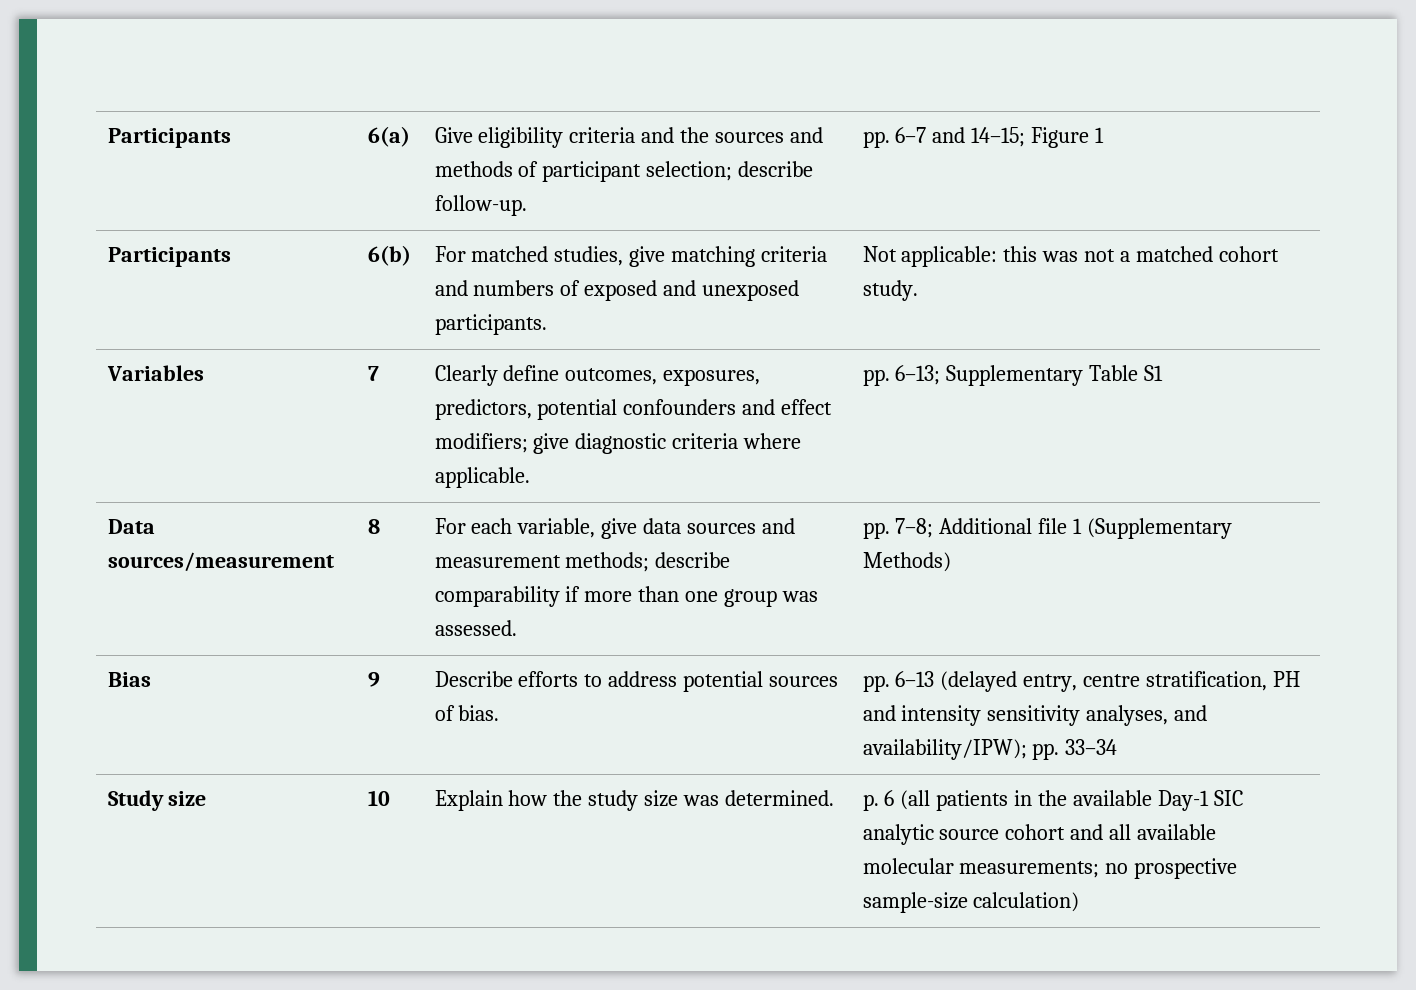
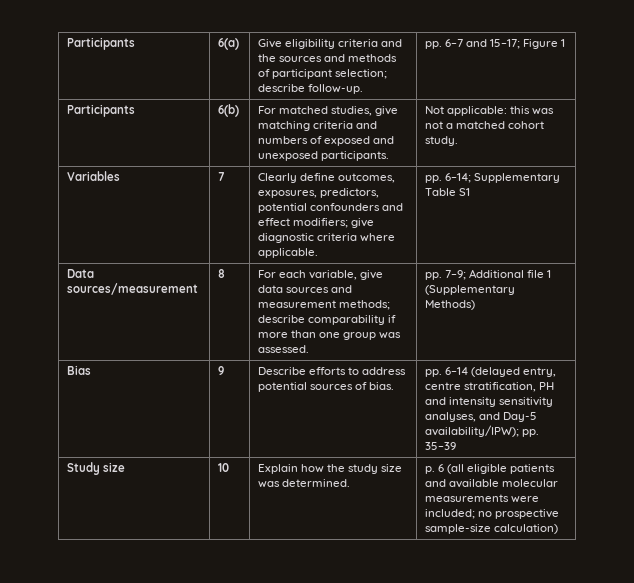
[971,127,1026,147] 14–15; -> [490,39,521,49] 15–17;
[895,365,941,385] 6–13; -> [445,173,472,183] 6–14;
[895,518,934,538] 7–8; -> [445,270,467,280] 7–9;
[895,671,935,687] 6–13 -> [445,367,469,375] 6–14
(1208, 713) none -> [503,412,538,422] Day-5
[1065,739,1118,755] 33–34 -> [424,442,456,450] 35–39
[936,790,1244,811] [862,824,1217,845] [862,858,1100,878] patients in the available Day-1 SIC analytic source cohort and all available molecular measurements; -> [467,464,556,474] [424,479,559,488] [424,494,540,503] [424,509,475,519] eligible patients and available molecular measurements were included;

